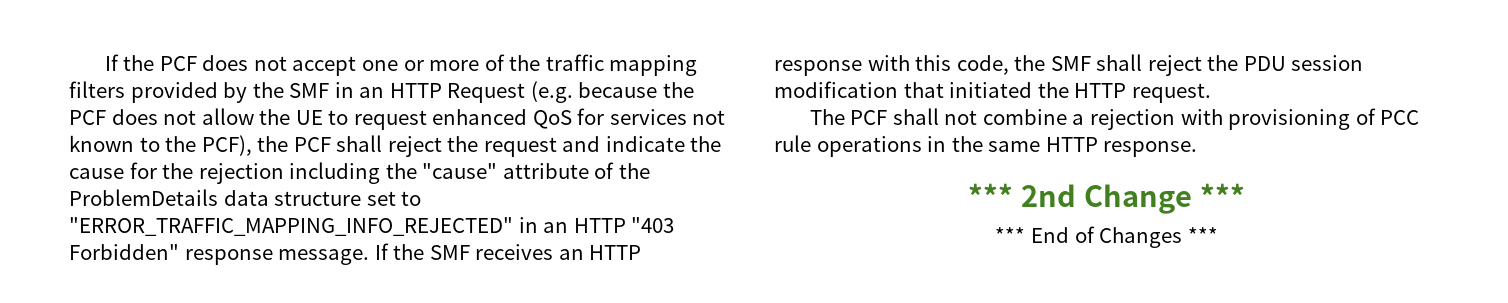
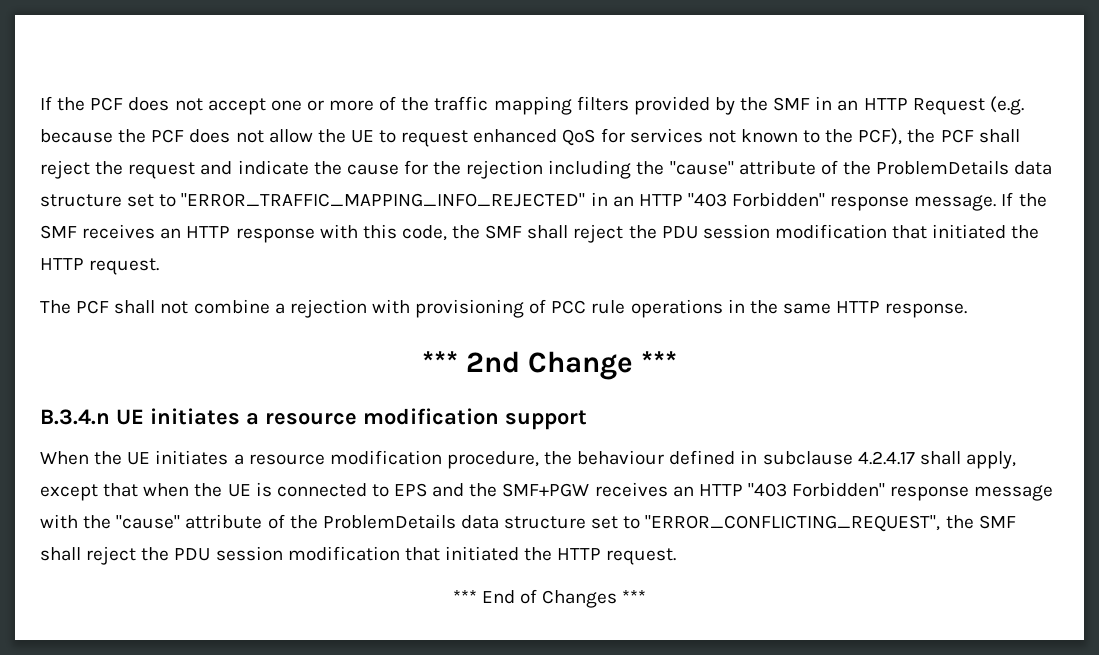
(1245, 195) none -> [40,408,587,430] [40,450,1016,469] [40,482,1054,501] [40,514,1016,532] [40,546,677,565] // B.3.4.n UE initiates a resource modification support // When the UE initiates a resource modification procedure, the behaviour defined in subclause 4.2.4.17 shall apply, except that when the UE is connected to EPS and the SMF+PGW receives an HTTP "403 Forbidden" response message with the "cause" attribute of the ProblemDetails data structure set to "ERROR_CONFLICTING_REQUEST", the SMF shall reject the PDU session modification that initiated the HTTP request.

